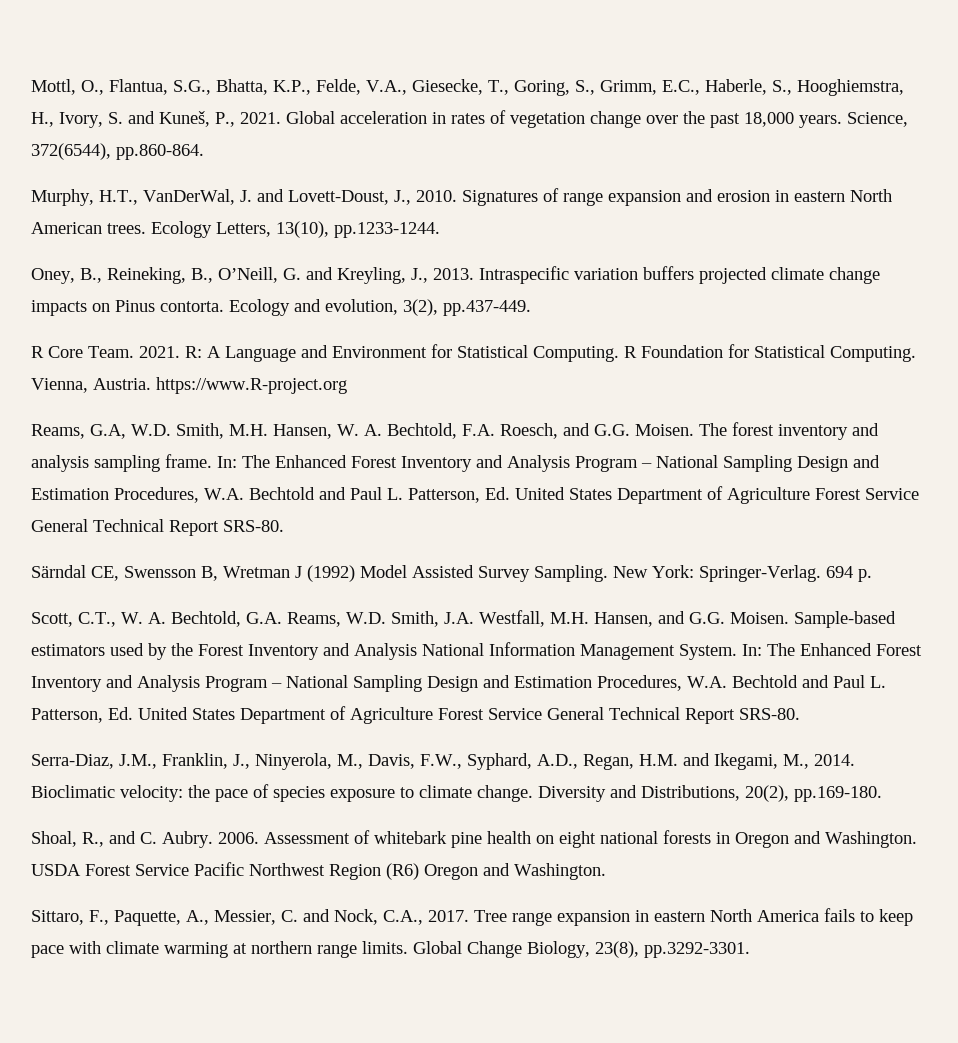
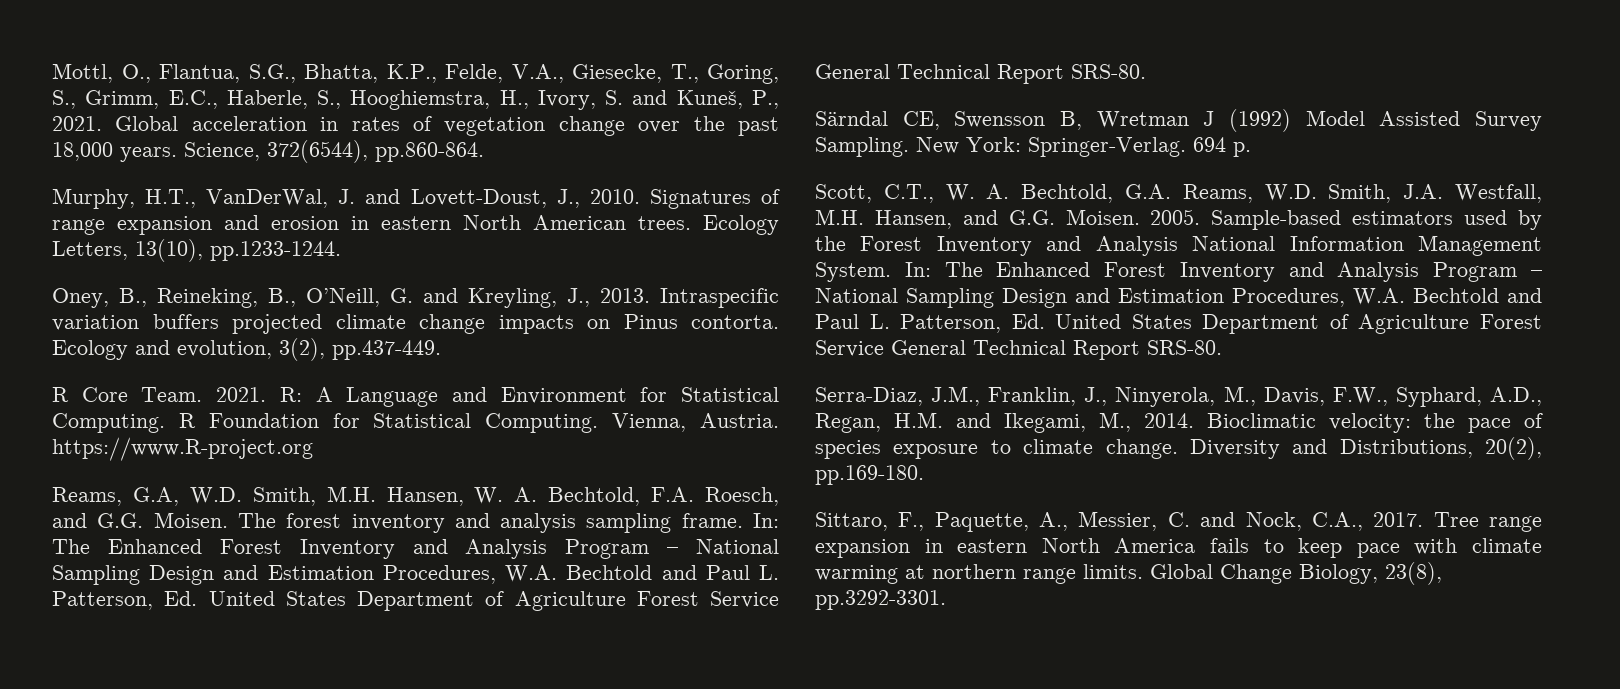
(789, 618) none -> [1150,209,1201,225] 2005.
[31,830,917,848] [31,862,606,880] // Shoal, R., and C. Aubry. 2006. Assessment of whitebark pine health on eight national forests in Oregon and Washington. USDA Forest Service Pacific Northwest Region (R6) Oregon and Washington. -> (924, 475) none

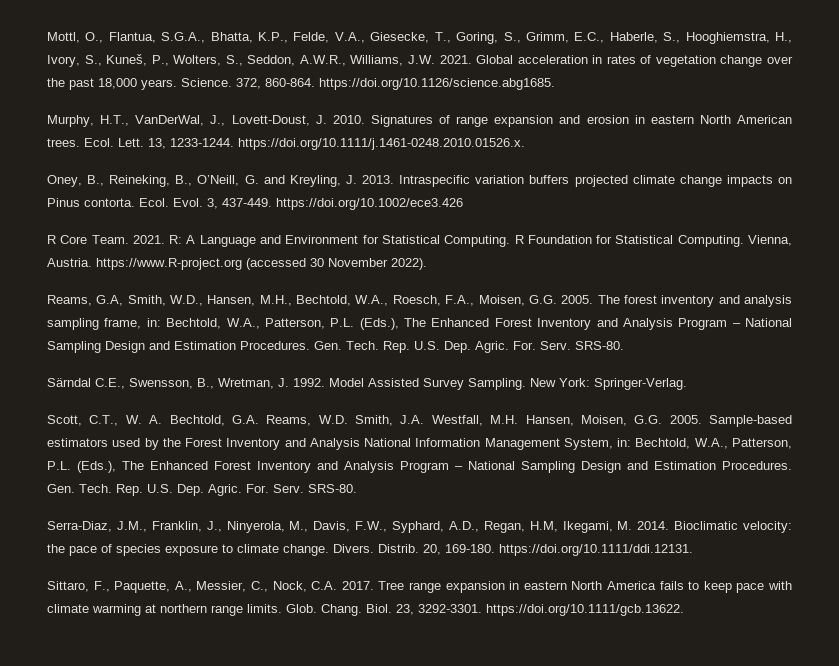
[248,64,296,83] S.G., -> [161,32,206,43] S.G.A.,
[605,90,779,109] S. and Kuneš, P., -> [84,54,435,66] S., Kuneš, P., Wolters, S., Seddon, A.W.R., Williams, J.W.
[184,140,484,163] Science, 372(6544), pp.860-864. -> [181,78,555,90] Science. 372, 860-864. https://doi.org/10.1126/science.abg1685.
[338,189,580,208] J. and Lovett-Doust, J., -> [210,115,327,126] J., Lovett-Doust, J.
[703,215,779,235] [52,239,341,262] Ecology Letters, 13(10), pp.1233-1244. -> [84,138,525,150] Ecol. Lett. 13, 1233-1244. https://doi.org/10.1111/j.1461-0248.2010.01526.x.
[567,288,590,307] J., -> [345,175,357,184] J.
[52,338,441,361] Ecology and evolution, 3(2), pp.437-449. -> [139,198,463,210] Ecol. Evol. 3, 437-449. https://doi.org/10.1002/ece3.426
[52,486,779,506] [52,512,228,528] // Reams, G.A, W.D. Smith, M.H. Hansen, W. A. Bechtold, F.A. Roesch, and G.G. Moisen. -> [246,258,427,270] [47,295,594,306] (accessed 30 November 2022). // Reams, G.A, Smith, W.D., Hansen, M.H., Bechtold, W.A., Roesch, F.A., Moisen, G.G. 2005.
[681,513,779,528] frame. In: -> [104,318,399,330] frame, in: Bechtold, W.A., Patterson, P.L. (Eds.),
[382,565,779,584] [52,591,779,611] [815,64,1146,84] [815,109,1291,132] Procedures, W.A. Bechtold and Paul L. Patterson, Ed. United States Department of Agriculture Forest Service General Technical Report SRS-80. // Särndal CE, Swensson B, Wretman J (1992) -> [240,341,624,353] [47,378,325,389] Procedures. Gen. Tech. Rep. U.S. Dep. Agric. For. Serv. SRS-80. // Särndal C.E., Swensson, B., Wretman, J. 1992.
[1193,137,1251,157] 694 p. -> (687, 384) none
[962,209,1140,225] and G.G. Moisen. -> [580,415,663,426] Moisen, G.G.
[815,262,931,282] System. In: -> [563,438,792,450] [47,461,116,473] System, in: Bechtold, W.A., Patterson, P.L. (Eds.),
[1232,288,1542,307] [815,314,1542,334] [815,340,1140,360] Procedures, W.A. Bechtold and Paul L. Patterson, Ed. United States Department of Agriculture Forest Service General Technical Report -> [722,461,792,470] [47,484,304,496] Procedures. Gen. Tech. Rep. U.S. Dep. Agric. For. Serv.
[894,412,1131,433] H.M. and Ikegami, M., -> [529,521,633,533] H.M, Ikegami, M.
[1189,437,1542,460] [815,465,924,485] Diversity and Distributions, 20(2), pp.169-180. -> [333,544,693,556] Divers. Distrib. 20, 169-180. https://doi.org/10.1111/ddi.12131.
[1167,512,1363,531] C. and Nock, C.A., -> [251,581,338,592] C., Nock, C.A.
[1150,562,1442,585] [815,590,946,610] Global Change Biology, 23(8), pp.3292-3301. -> [286,604,684,616] Glob. Chang. Biol. 23, 3292-3301. https://doi.org/10.1111/gcb.13622.

